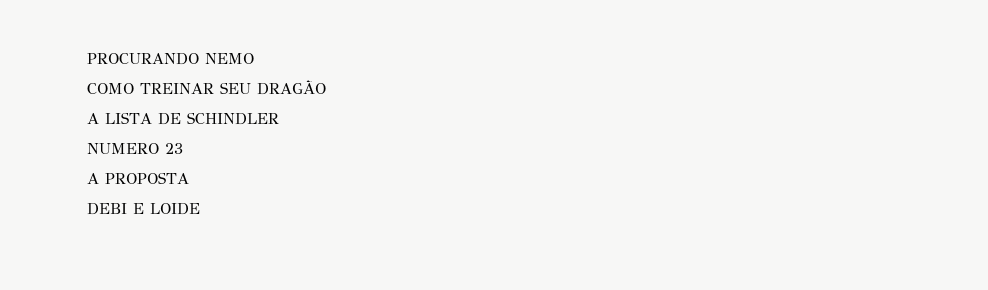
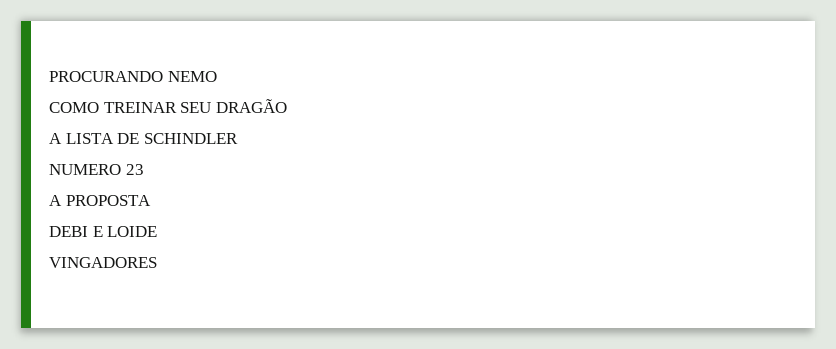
(200, 208) none -> [49,257,157,268] // VINGADORES

